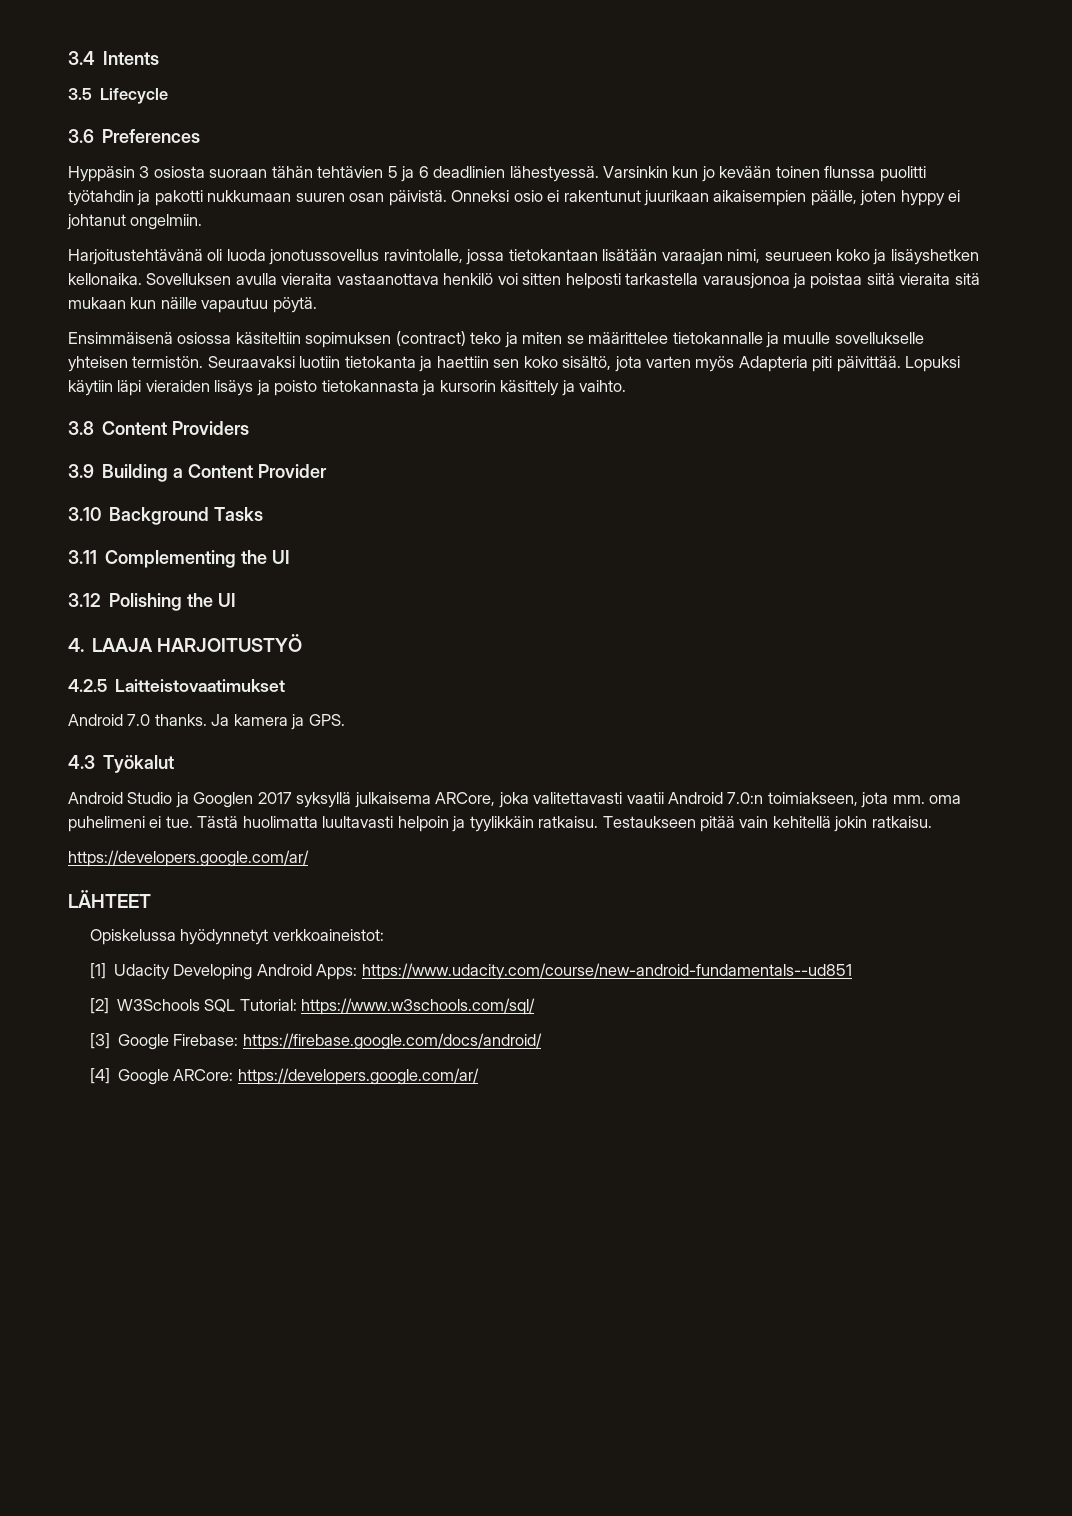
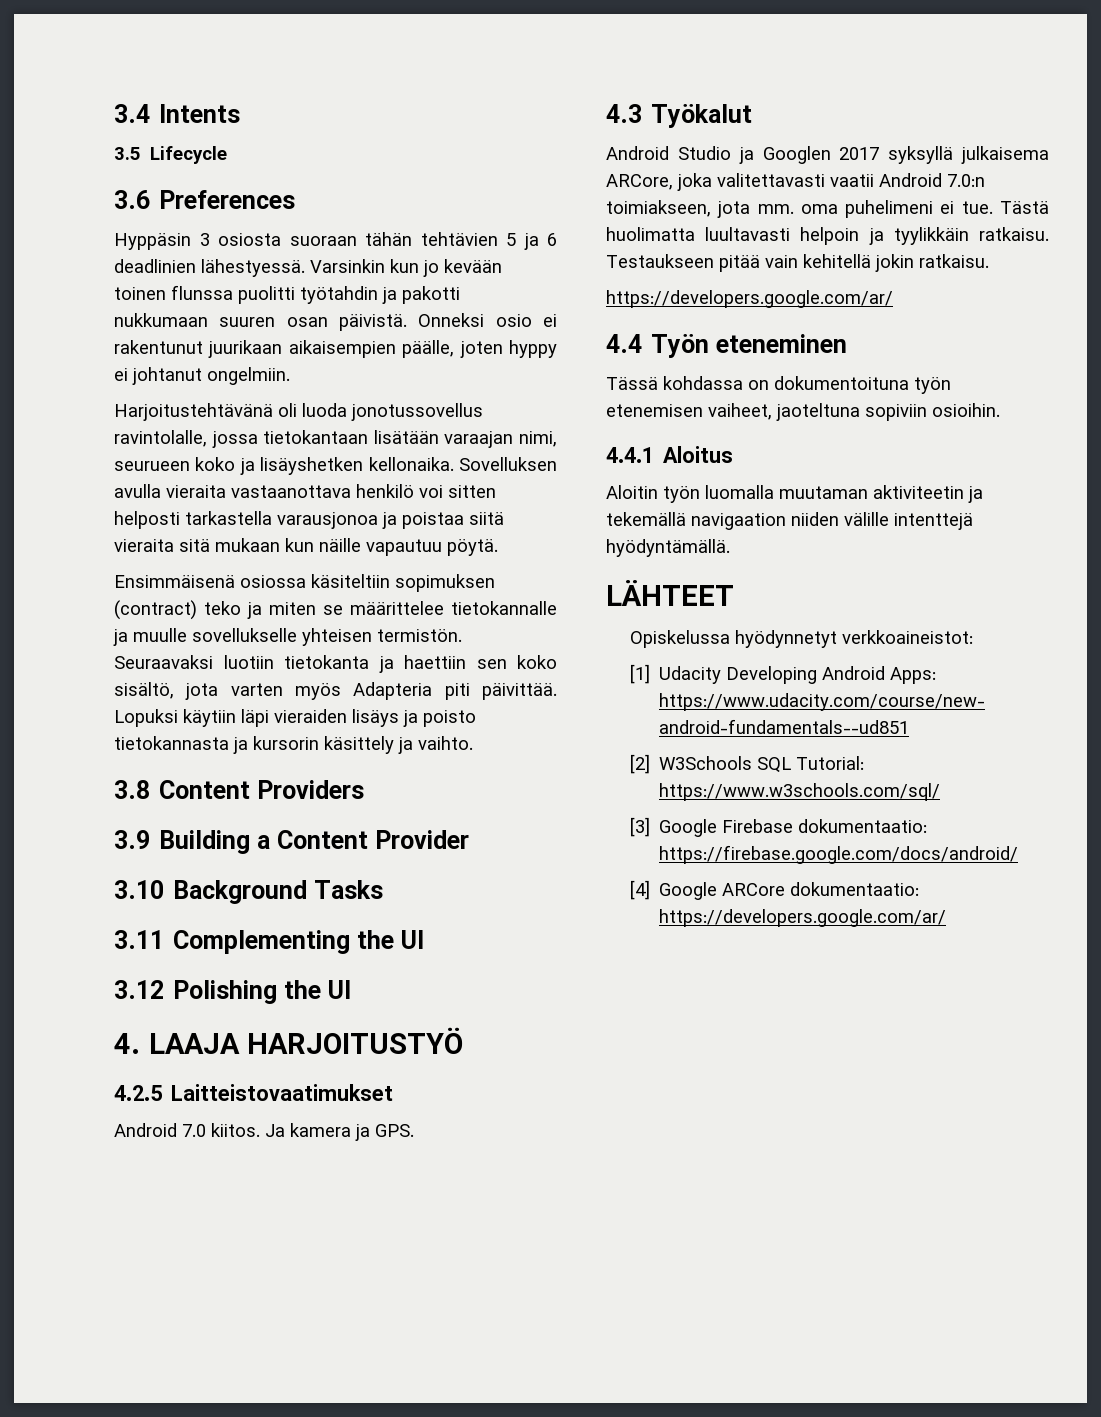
[154,714,207,726] thanks. -> [211,1123,260,1137] kiitos.
(309, 858) none -> [606,334,847,358] [606,376,951,394] [606,403,1000,421] [606,446,734,463] [606,485,983,503] [606,512,973,530] [606,539,730,557] // 4.4 Työn eteneminen // Tässä kohdassa on dokumentoituna työn etenemisen vaiheet, jaoteltuna sopiviin osioihin. // 4.4.1 Aloitus // Aloitin työn luomalla muutaman aktiviteetin ja tekemällä navigaation niiden välille intenttejä hyödyntämällä.
[173,1034,239,1046] Firebase: -> [722,819,928,833] Firebase dokumentaatio:
[173,1069,234,1081] ARCore: -> [722,882,920,896] ARCore dokumentaatio:

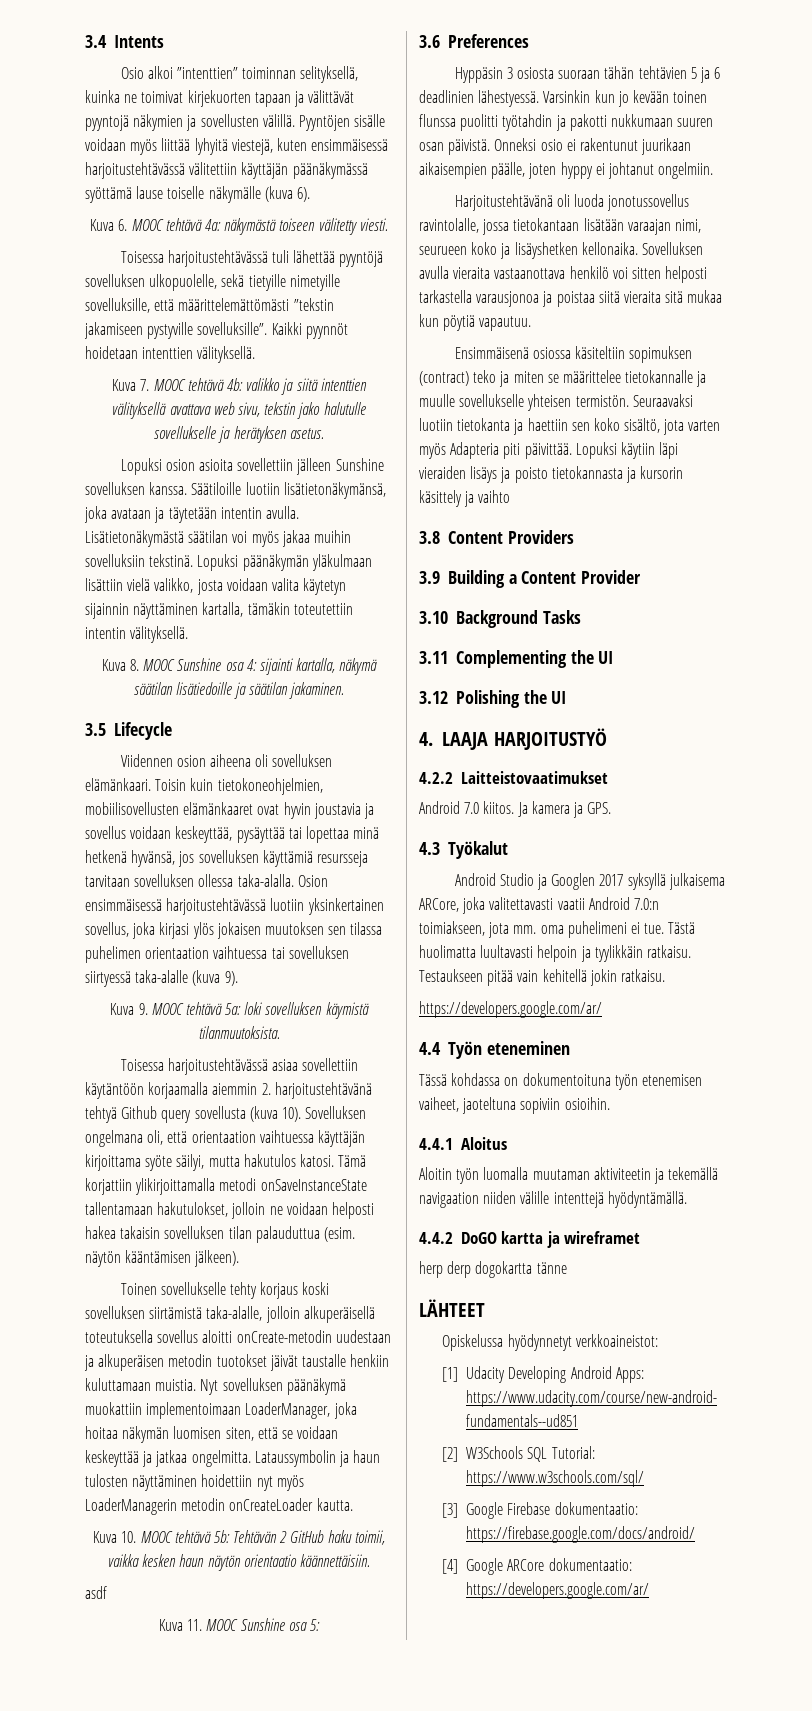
[114,146,228,164] 3.5 Lifecycle -> [120,66,359,83] [85,90,355,107] [85,114,386,131] [85,138,389,155] [85,162,368,179] [85,186,310,203] [90,218,388,235] [120,250,384,267] [85,274,340,291] [85,298,334,313] [84,322,348,339] [85,346,256,363] [112,378,367,395] [112,402,366,419] [154,426,324,443] [120,458,384,475] [85,482,386,499] [84,506,299,523] [85,530,351,547] [85,554,372,571] [85,578,347,595] [85,602,353,619] [85,626,189,643] [101,658,378,675] [133,682,345,699] [85,722,172,740] [120,754,333,767] [85,778,323,795] [85,802,374,819] [85,826,380,843] [85,850,368,867] [85,874,328,887] [85,898,384,915] [85,922,383,939] [85,946,349,963] [85,970,238,987] [110,1002,369,1019] [198,1026,280,1039] [120,1058,359,1075] [85,1082,372,1099] [85,1106,367,1123] [85,1130,365,1147] [85,1154,367,1171] [85,1178,367,1195] [85,1202,374,1219] [85,1226,355,1243] [85,1250,240,1267] [120,1282,330,1299] [85,1306,375,1323] [85,1330,391,1343] [84,1354,390,1371] [85,1378,346,1395] [85,1402,357,1419] [85,1426,339,1443] [85,1450,381,1467] [85,1474,304,1491] [85,1498,353,1515] [93,1530,385,1545] [108,1554,370,1571] [85,1586,107,1599] [159,1618,320,1631] Osio alkoi ”intenttien” toiminnan selityksellä, kuinka ne toimivat kirjekuorten tapaan ja välittävät pyyntojä näkymien ja sovellusten välillä. Pyyntöjen sisälle voidaan myös liittää lyhyitä viestejä, kuten ensimmäisessä harjoitustehtävässä välitettiin käyttäjän päänäkymässä syöttämä lause toiselle näkymälle (kuva 6). // Kuva 6. MOOC tehtävä 4a: näkymästä toiseen välitetty viesti. // Toisessa harjoitustehtävässä tuli lähettää pyyntöjä sovelluksen ulkopuolelle, sekä tietyille nimetyille sovelluksille, että määrittelemättömästi ”tekstin jakamiseen pystyville sovelluksille”. Kaikki pyynnöt hoidetaan intenttien välityksellä. // Kuva 7. MOOC tehtävä 4b: valikko ja siitä intenttien välityksellä avattava web sivu, tekstin jako halutulle sovellukselle ja herätyksen asetus. // Lopuksi osion asioita sovellettiin jälleen Sunshine sovelluksen kanssa. Säätiloille luotiin lisätietonäkymänsä, joka avataan ja täytetään intentin avulla. Lisätietonäkymästä säätilan voi myös jakaa muihin sovelluksiin tekstinä. Lopuksi päänäkymän yläkulmaan lisättiin vielä valikko, josta voidaan valita käytetyn sijainnin näyttäminen kartalla, tämäkin toteutettiin intentin välityksellä. // Kuva 8. MOOC Sunshine osa 4: sijainti kartalla, näkymä säätilan lisätiedoille ja säätilan jakaminen. // 3.5 Lifecycle // Viidennen osion aiheena oli sovelluksen elämänkaari. Toisin kuin tietokoneohjelmien, mobiilisovellusten elämänkaaret ovat hyvin joustavia ja sovellus voidaan keskeyttää, pysäyttää tai lopettaa minä hetkenä hyvänsä, jos sovelluksen käyttämiä resursseja tarvitaan sovelluksen ollessa taka-alalla. Osion ensimmäisessä harjoitustehtävässä luotiin yksinkertainen sovellus, joka kirjasi ylös jokaisen muutoksen sen tilassa puhelimen orientaation vaihtuessa tai sovelluksen siirtyessä taka-alalle (kuva 9). // Kuva 9. MOOC tehtävä 5a: loki sovelluksen käymistä tilanmuutoksista. // Toisessa harjoitustehtävässä asiaa sovellettiin käytäntöön korjaamalla aiemmin 2. harjoitustehtävänä tehtyä Github query sovellusta (kuva 10). Sovelluksen ongelmana oli, että orientaation vaihtuessa käyttäjän kirjoittama syöte säilyi, mutta hakutulos katosi. Tämä korjattiin ylikirjoittamalla metodi onSaveInstanceState tallentamaan hakutulokset, jolloin ne voidaan helposti hakea takaisin sovelluksen tilan palauduttua (esim. näytön kääntämisen jälkeen). // Toinen sovellukselle tehty korjaus koski sovelluksen siirtämistä taka-alalle, jolloin alkuperäisellä toteutuksella sovellus aloitti onCreate-metodin uudestaan ja alkuperäisen metodin tuotokset jäivät taustalle henkiin kuluttamaan muistia. Nyt sovelluksen päänäkymä muokattiin implementoimaan LoaderManager, joka hoitaa näkymän luomisen siten, että se voidaan keskeyttää ja jatkaa ongelmitta. Lataussymbolin ja haun tulosten näyttäminen hoidettiin nyt myös LoaderManagerin metodin onCreateLoader kautta. // Kuva 10. MOOC tehtävä 5b: Tehtävän 2 GitHub haku toimii, vaikka kesken haun näytön orientaatio käännettäisiin. // asdf // Kuva 11. MOOC Sunshine osa 5:
[215,538,498,556] mukaan kun näille vapautuu pöytä. -> [687,290,723,303] [419,314,532,331] mukaa kun pöytiä vapautuu.
[418,736,473,750] vaihto. -> [478,490,511,503] vaihto
[114,1085,163,1101] 4.2.5 -> [419,772,453,784] 4.2.2
(730, 548) none -> [419,1231,641,1248] [419,1261,567,1278] // 4.4.2 DoGO kartta ja wireframet // herp derp dogokartta tänne

